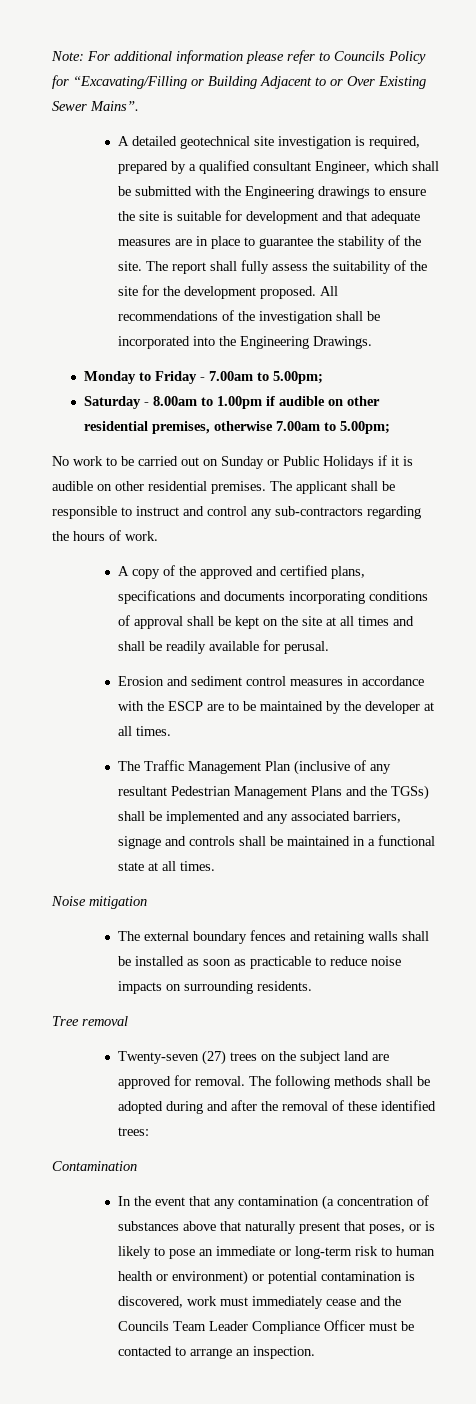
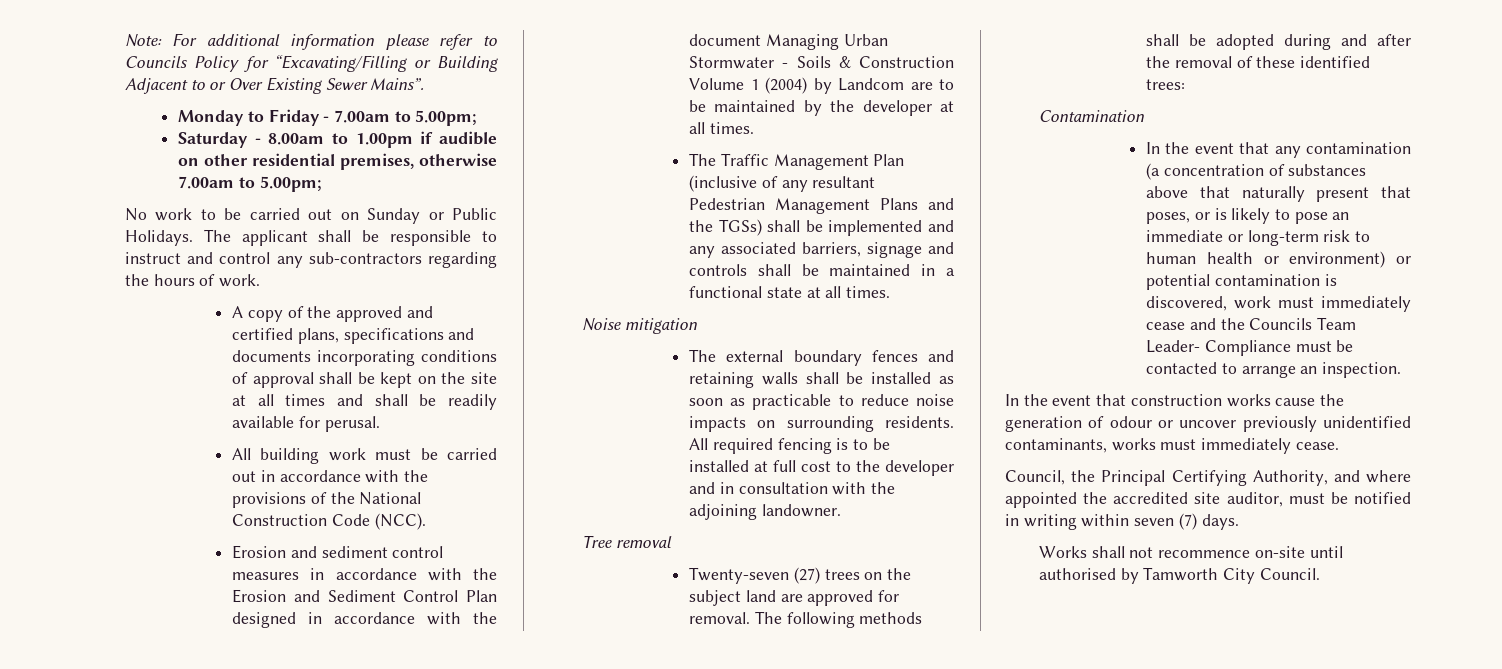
[118,136,421,149] [118,160,440,174] [118,186,427,199] [118,210,421,224] [118,235,422,249] [118,260,428,274] [118,285,339,299] [118,310,381,324] [118,336,373,349] // A detailed geotechnical site investigation is required, prepared by a qualified consultant Engineer, which shall be submitted with the Engineering drawings to ensure the site is suitable for development and that adequate measures are in place to guarantee the stability of the site. The report shall fully assess the suitability of the site for the development proposed. All recommendations of the investigation shall be incorporated into the Engineering Drawings. -> (425, 84) none
[322,455,413,469] [51,481,266,494] Holidays if it is audible on other residential premises. -> [124,230,193,246] Holidays.
(330, 647) none -> [232,448,497,464] [232,470,428,483] [232,492,422,508] [232,513,426,530] // All building work must be carried out in accordance with the provisions of the National Construction Code (NCC).
[168,701,204,711] ESCP -> [232,589,497,603] [232,612,498,628] [689,34,888,50] [689,56,954,69] [689,77,905,94] Erosion and Sediment Control Plan designed in accordance with the document Managing Urban Stormwater - Soils & Construction Volume 1 (2004) by Landcom
(313, 986) none -> [689,438,890,454] [689,460,954,476] [689,482,895,495] [689,504,841,520] All required fencing is to be installed at full cost to the developer and in consultation with the adjoining landowner.
[209,1320,366,1334] Leader Compliance Officer -> [1146,340,1291,356] Leader- Compliance
(316, 1352) none -> [1005,394,1345,407] [1005,416,1411,432] [1005,438,1339,454] [1005,470,1411,486] [1005,492,1411,508] [1005,513,1239,530] [1038,546,1343,558] [1038,567,1320,584] // In the event that construction works cause the generation of odour or uncover previously unidentified contaminants, works must immediately cease. // Council, the Principal Certifying Authority, and where appointed the accredited site auditor, must be notified in writing within seven (7) days. // Works shall not recommence on-site until authorised by Tamworth City Council.

